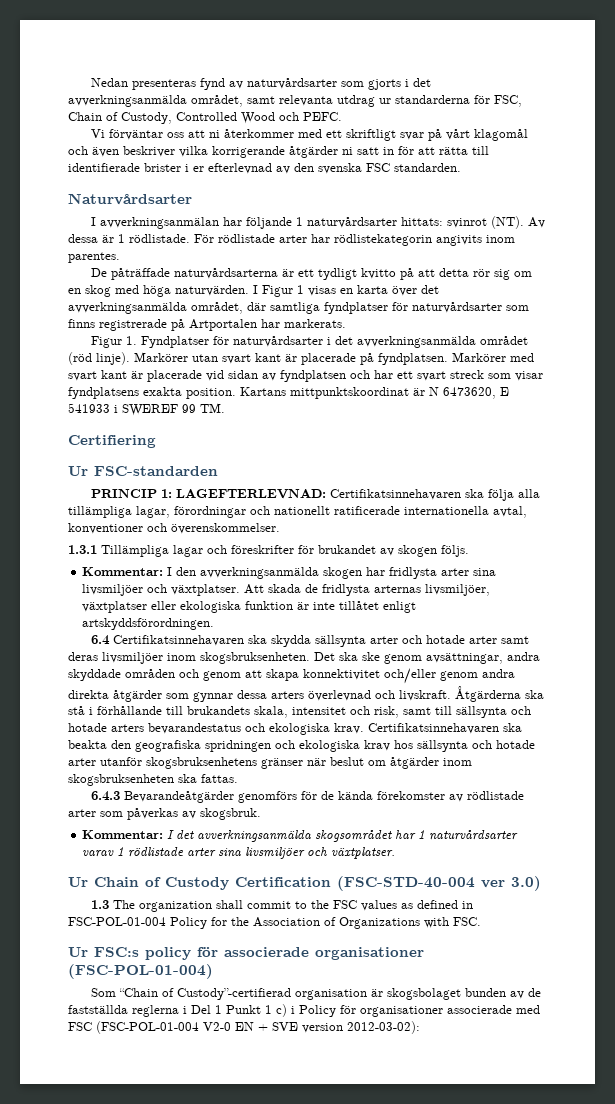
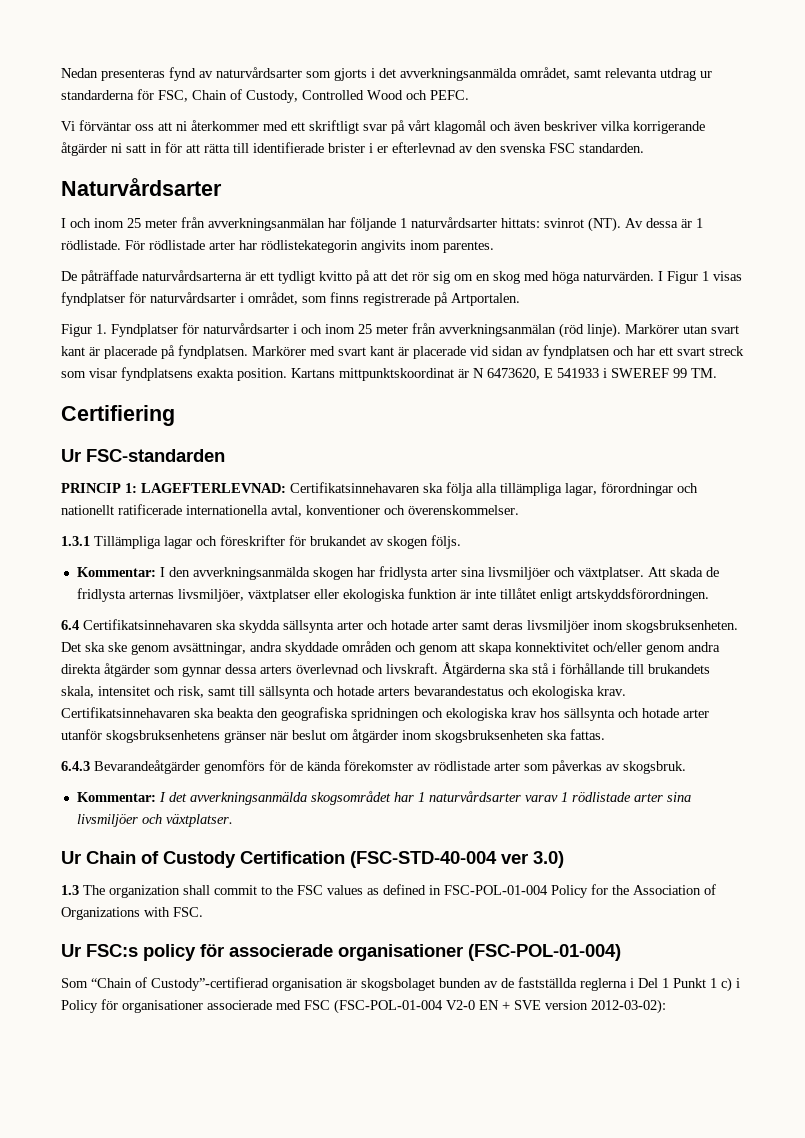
(96, 221) none -> [70,217,205,228] och inom 25 meter från
[438,268,469,277] detta -> [391,271,408,281] det
[340,285,439,296] [68,302,320,314] en karta över det avverkningsanmälda området, där samtliga -> (742, 276) none
(502, 307) none -> [240,292,298,305] i området,
[189,319,346,331] Artportalen har markerats. -> [451,293,520,306] Artportalen.
[334,336,528,348] det avverkningsanmälda området -> [301,323,556,337] och inom 25 meter från avverkningsanmälan

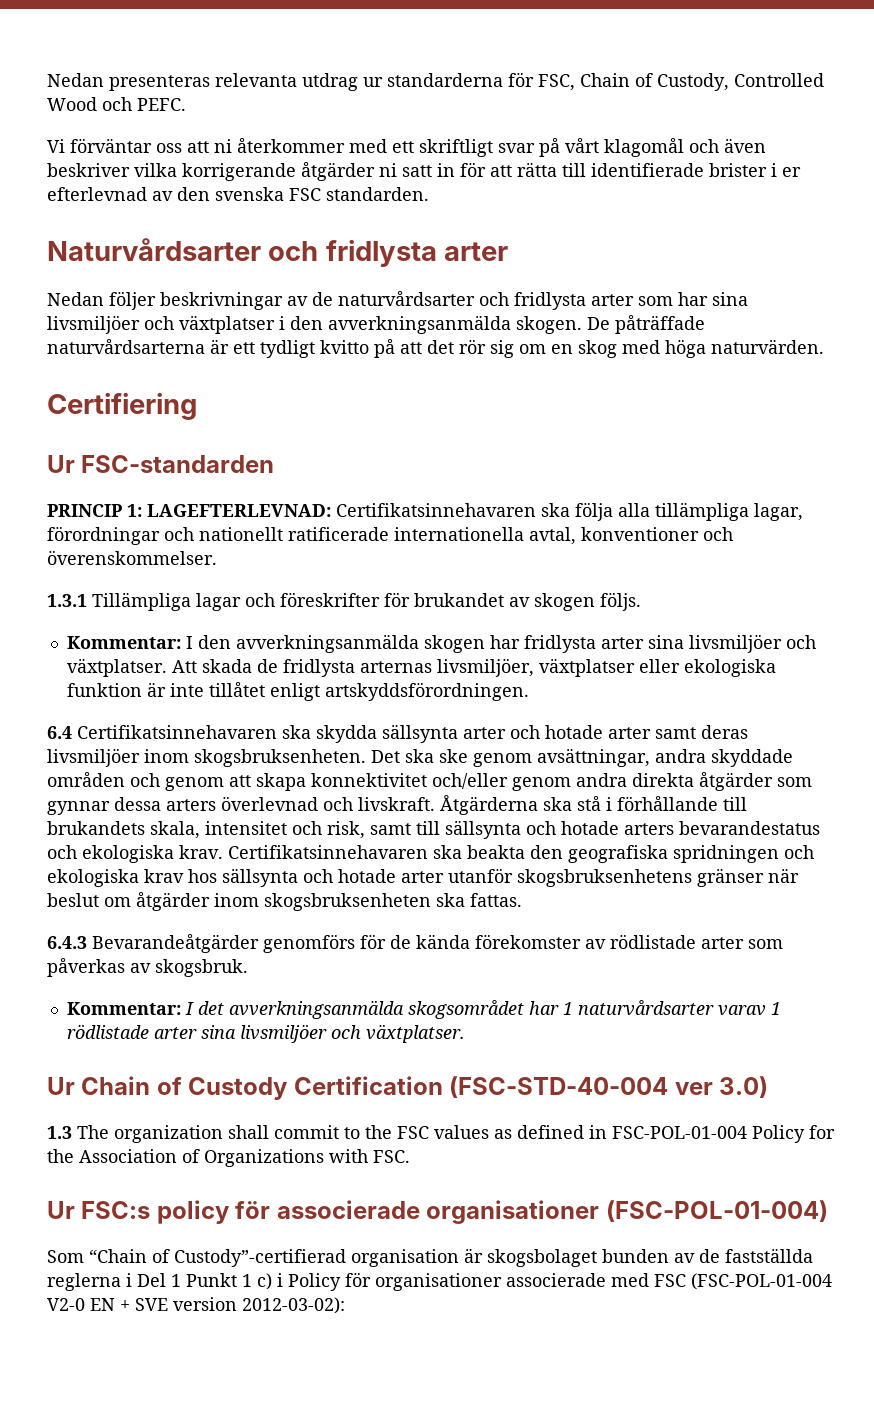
[169,67,601,81] fynd av naturvårdsarter som gjorts i det avverkningsanmälda området, samt -> (210, 83) none
[61,217,703,232] [61,240,494,253] // I och inom 25 meter från avverkningsanmälan har följande 1 naturvårdsarter hittats: svinrot (NT). Av dessa är 1 rödlistade. För rödlistade arter har rödlistekategorin angivits inom parentes. // -> [268,239,509,267] [47,291,748,310] [47,315,582,334] och fridlysta arter // Nedan följer beskrivningar av de naturvårdsarter och fridlysta arter som har sina livsmiljöer och växtplatser i den avverkningsanmälda skogen.
[658,271,742,284] [61,292,520,306] [61,323,739,338] [61,345,744,359] [61,367,717,381] I Figur 1 visas fyndplatser för naturvårdsarter i området, som finns registrerade på Artportalen. // Figur 1. Fyndplatser för naturvårdsarter i och inom 25 meter från avverkningsanmälan (röd linje). Markörer utan svart kant är placerade på fyndplatsen. Markörer med svart kant är placerade vid sidan av fyndplatsen och har ett svart streck som visar fyndplatsens exakta position. Kartans mittpunktskoordinat är N 6473620, E 541933 i SWEREF 99 TM. -> (824, 346) none

